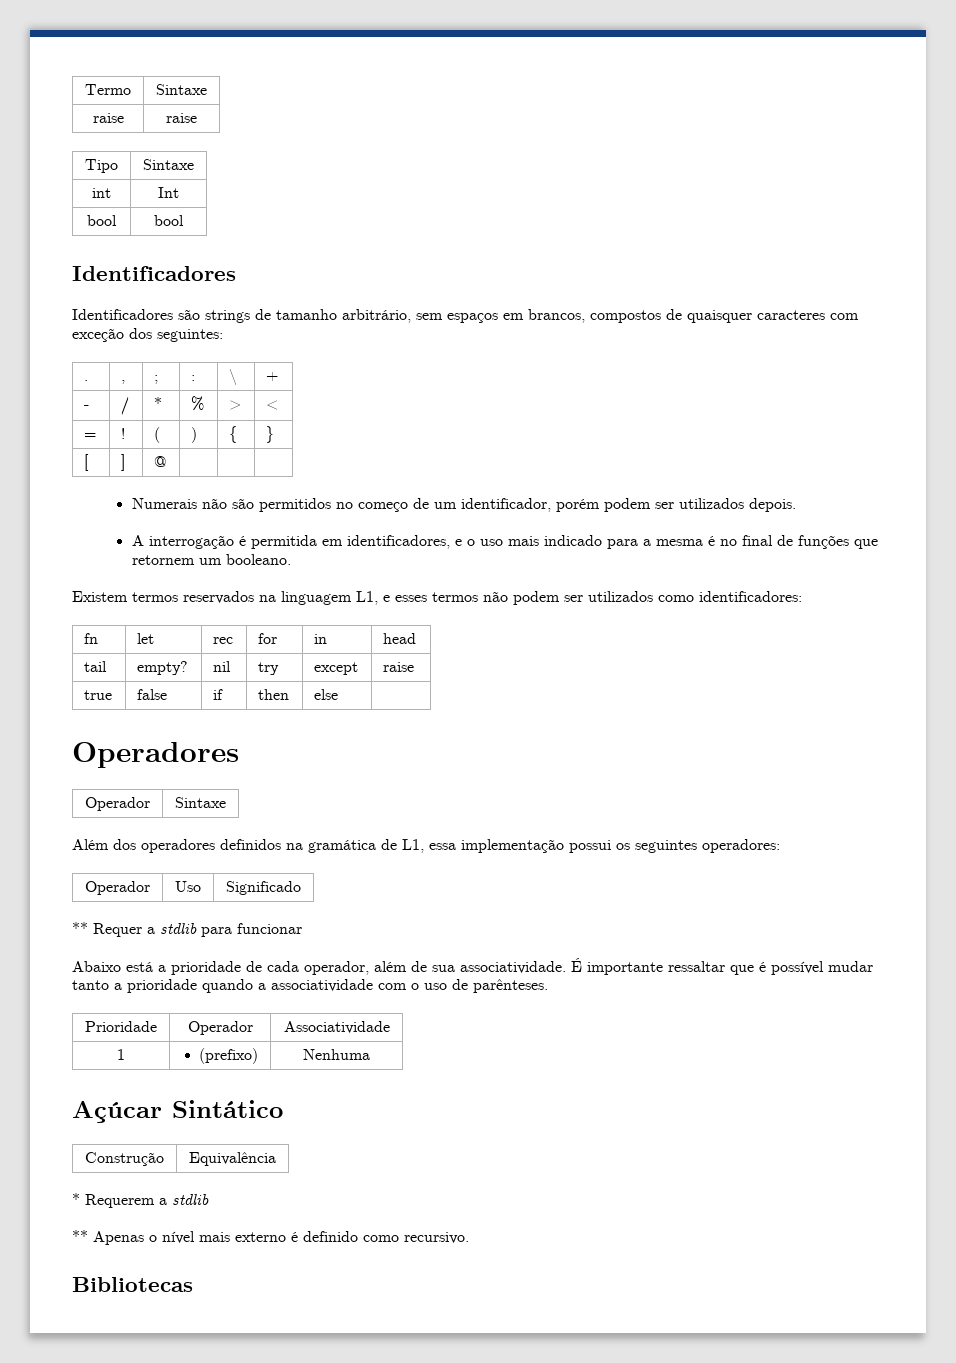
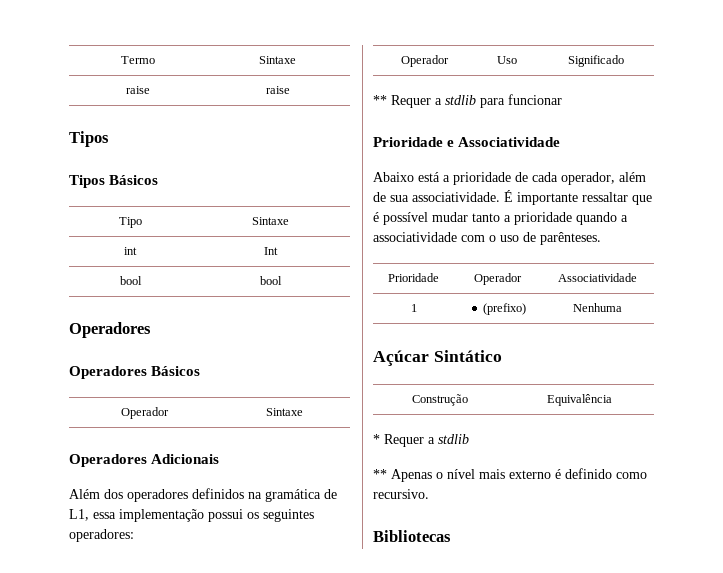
(197, 118) none -> [69,131,109,147] [69,175,159,188] // Tipos // Tipos Básicos
[72,266,236,281] [72,309,859,323] [72,328,223,342] [84,380,89,381] [121,380,126,384] [154,375,159,384] [191,375,196,381] [229,369,238,385] [266,372,279,381] [84,405,90,409] [121,397,130,415] [154,397,163,409] [191,396,205,411] [229,400,242,410] [266,400,279,410] [84,433,97,439] [121,428,126,439] [154,427,161,443] [191,427,198,443] [229,426,238,443] [266,426,275,443] [84,454,90,471] [121,454,126,471] [154,456,167,467] [131,498,796,512] [131,535,878,549] [131,554,291,565] [72,591,802,605] [84,633,99,644] [137,633,155,644] [213,637,234,644] [258,633,278,644] [314,634,328,644] [383,633,417,644] [84,661,108,672] [137,661,189,675] [213,661,232,672] [258,662,280,675] [314,662,359,675] [383,662,415,672] [84,690,113,700] [137,689,168,700] [213,689,224,700] [258,689,290,700] [314,689,339,700] [72,742,239,768] Identificadores // Identificadores são strings de tamanho arbitrário, sem espaços em brancos, compostos de quaisquer caracteres com exceção dos seguintes: // . | , | ; | : | \ | + // - | / | * | % | > | < // = | ! | ( | ) | { | } // [ | ] | @ | | | // Numerais não são permitidos no começo de um identificador, porém podem ser utilizados depois. // A interrogação é permitida em identificadores, e o uso mais indicado para a mesma é no final de funções que retornem um booleano. // Existem termos reservados na linguagem L1, e esses termos não podem ser utilizados como identificadores: // fn | let | rec | for | in | head // tail | empty? | nil | try | except | raise // true | false | if | then | else | // Operadores -> [69,322,151,338] [69,366,201,379] Operadores // Operadores Básicos
(226, 802) none -> [69,454,220,467] // Operadores Adicionais
(302, 928) none -> [373,137,561,147] // Prioridade e Associatividade
[85,1194,155,1208] Requerem -> [384,434,424,447] Requer

